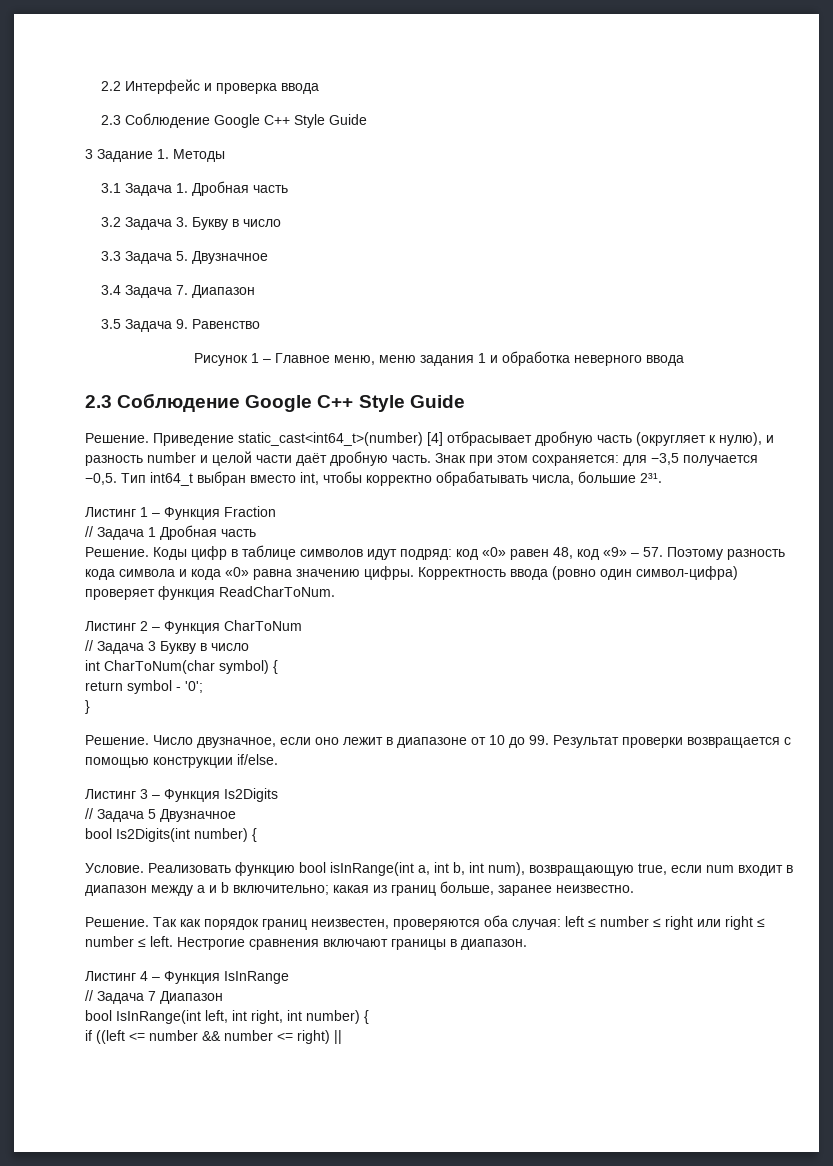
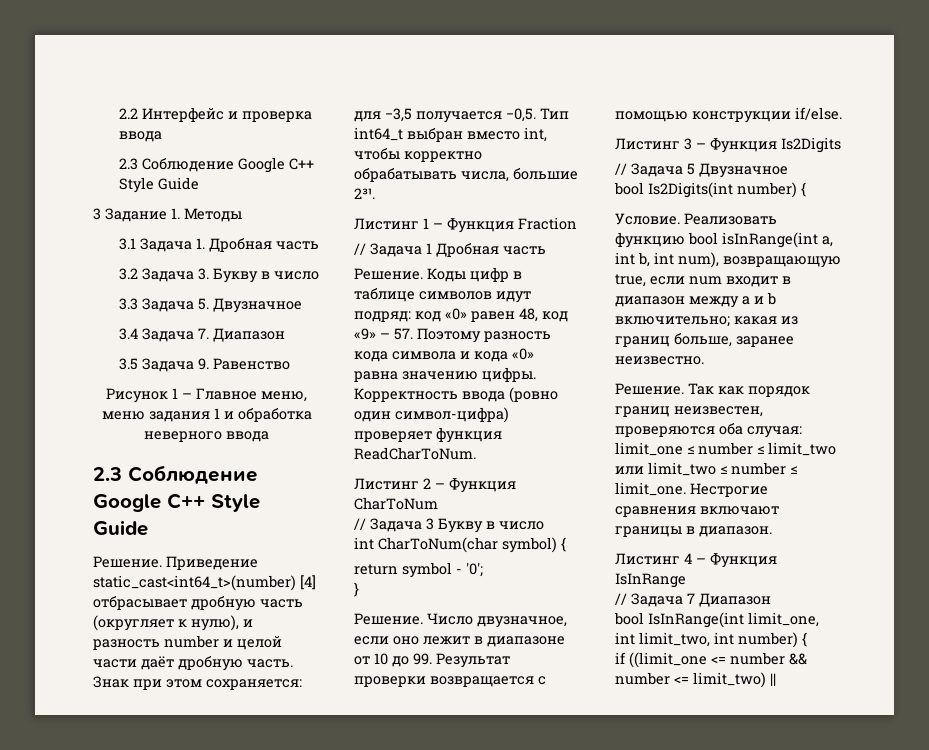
[565,916,765,930] [85,936,173,947] left ≤ number ≤ right или right ≤ number ≤ left. -> [615,442,836,456] [615,462,797,476] [615,482,686,496] limit_one ≤ number ≤ limit_two или limit_two ≤ number ≤ limit_one.
[205,1010,283,1024] left, int right, -> [748,612,819,627] [615,632,710,647] limit_one, int limit_two,
[96,1030,125,1044] ((left -> [629,652,707,668] ((limit_one
[297,1030,330,1044] right) -> [693,672,766,688] limit_two)

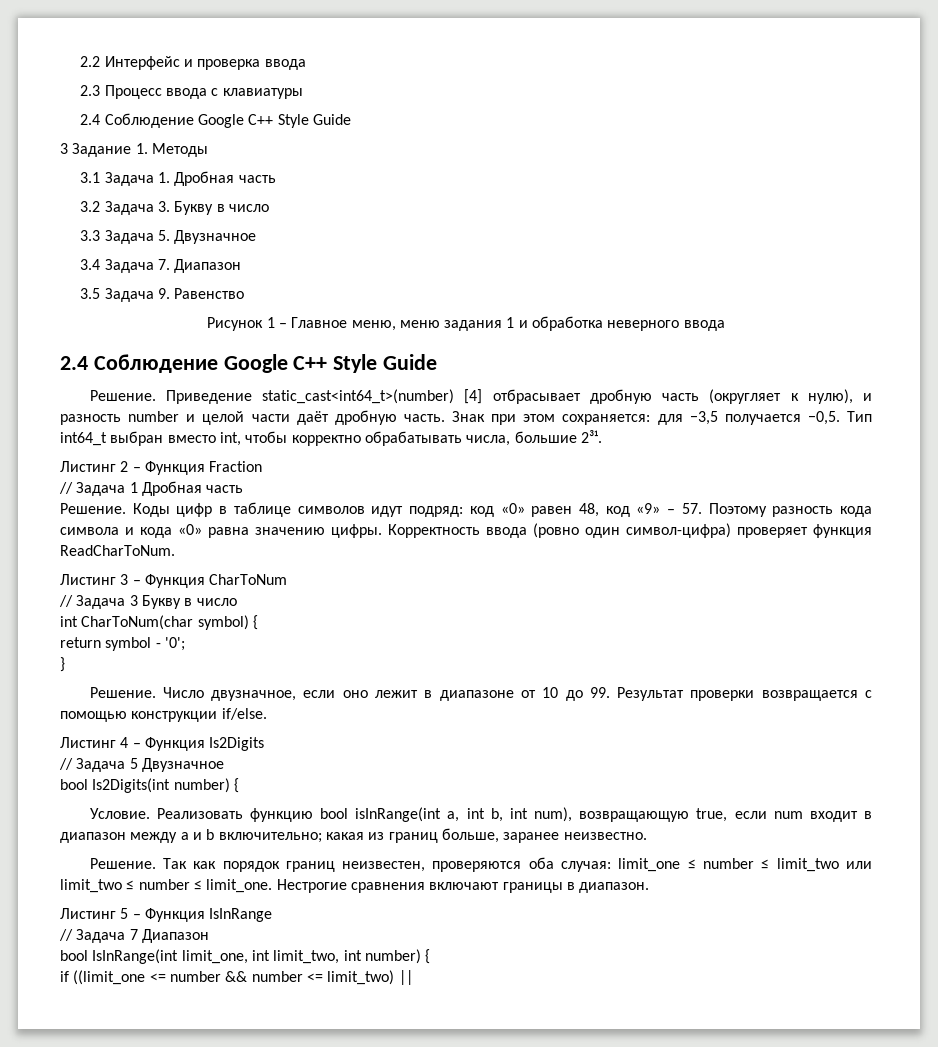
(139, 164) none -> [104,85,303,99] [80,114,101,125] Процесс ввода с клавиатуры // 2.4
[93,467,122,481] 2.3 -> [60,356,88,370] 2.4
[423,218,429,229] 1 -> [120,461,129,472] 2
[423,478,431,489] 2 -> [120,574,129,585] 3
[684,138,692,150] 3 -> [120,737,129,748] 4
[684,553,692,564] 4 -> [120,908,129,919] 5

